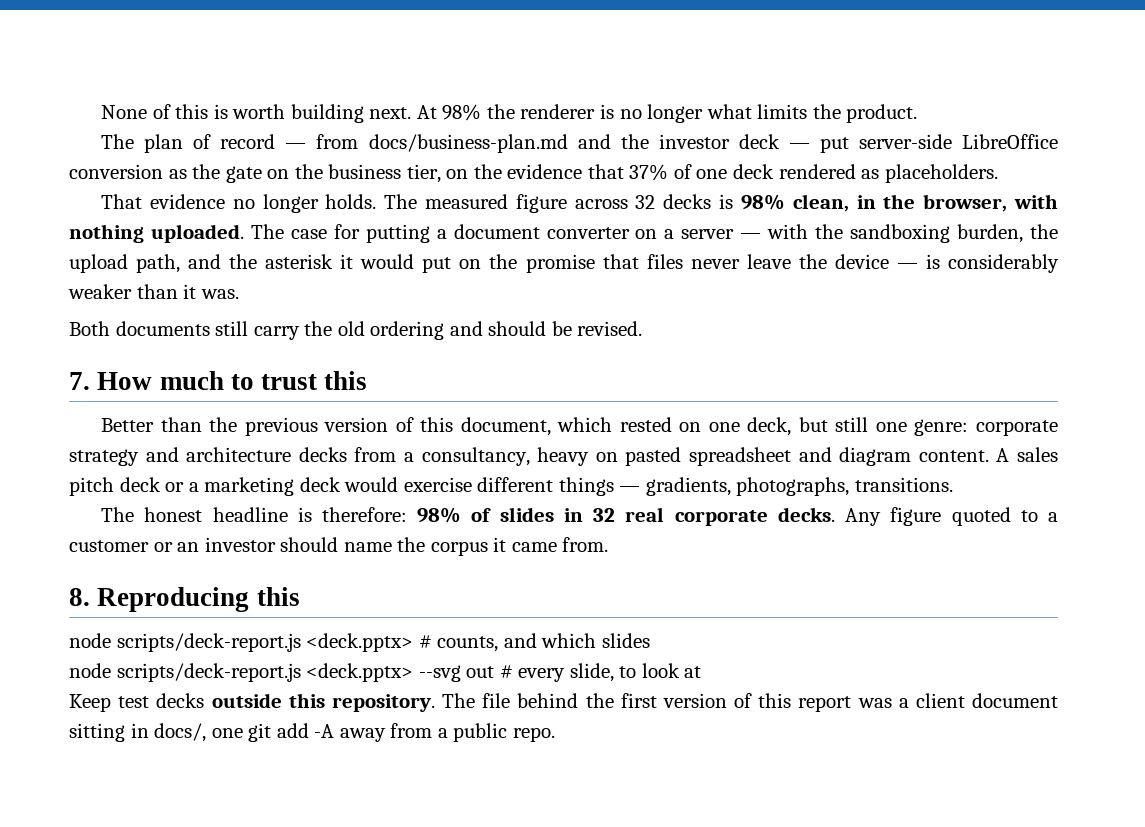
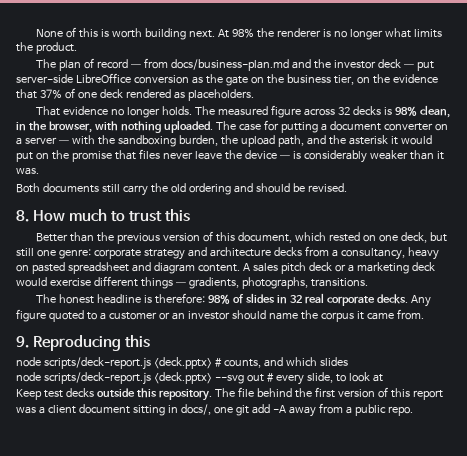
[69,372,90,390] 7. -> [16,210,29,222] 8.
[69,588,90,606] 8. -> [16,336,29,348] 9.

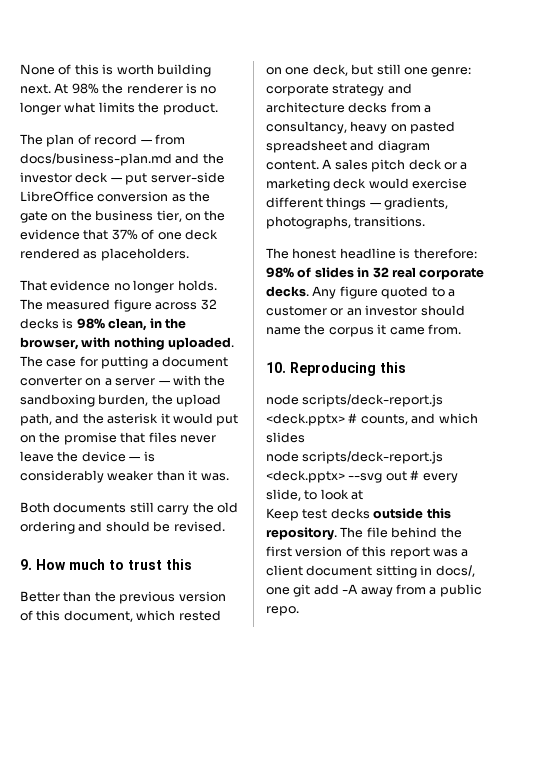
[16,210,29,222] 8. -> [20,559,32,570] 9.
[16,336,29,348] 9. -> [266,362,286,373] 10.

